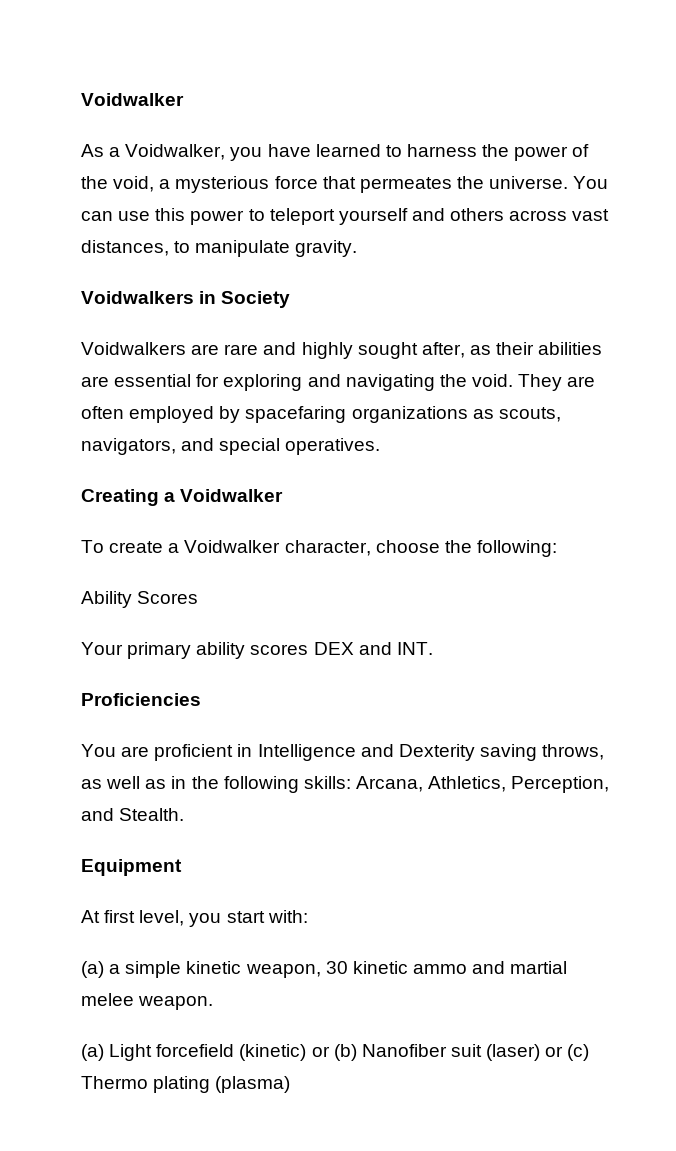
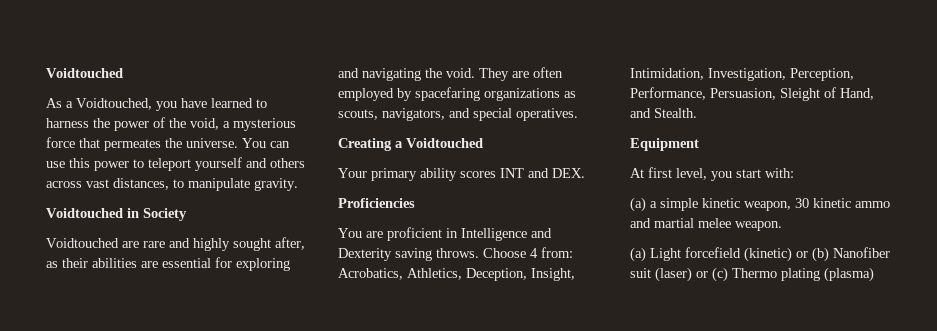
[81,93,184,106] Voidwalker -> [46,68,123,78] Voidtouched
[125,144,226,160] Voidwalker, -> [76,98,152,110] Voidtouched,
[81,291,194,304] Voidwalkers -> [46,208,123,218] Voidtouched
[81,342,186,355] Voidwalkers -> [46,238,119,248] Voidtouched
[180,489,284,502] [81,540,557,557] [81,591,199,608] Voidwalker // To create a Voidwalker character, choose the following: // Ability Scores -> [406,138,483,148] Voidtouched
[313,642,433,655] DEX and INT. -> [500,168,585,178] INT and DEX.
[542,744,605,760] [81,776,610,793] throws, as well as in the following skills: Arcana, Athletics, Perception, -> [436,247,573,258] [338,268,575,281] [630,68,854,81] [630,87,874,101] throws. Choose 4 from: Acrobatics, Athletics, Deception, Insight, Intimidation, Investigation, Perception, Performance, Persuasion, Sleight of Hand,

